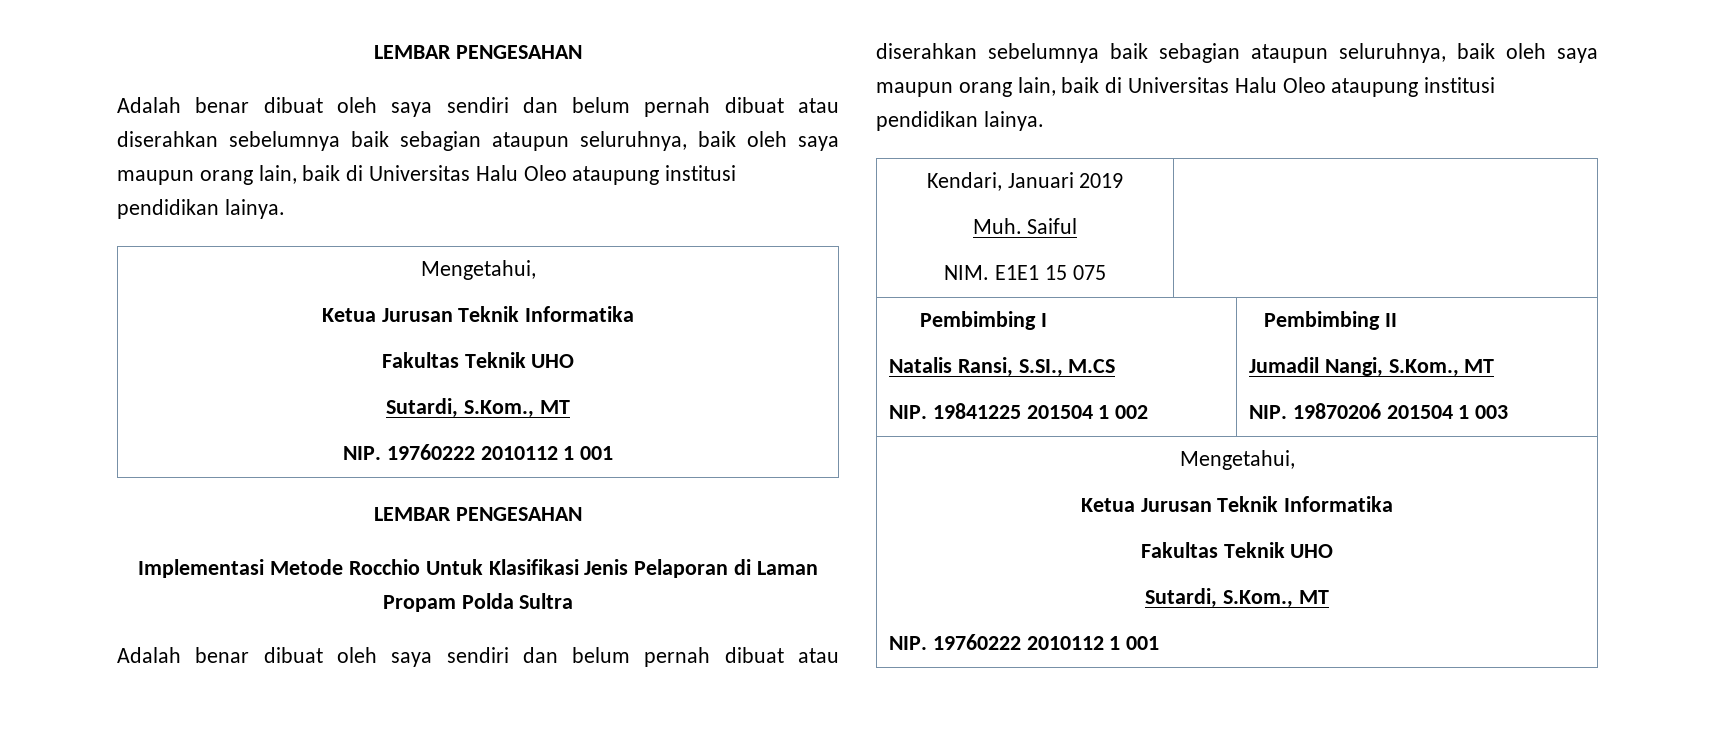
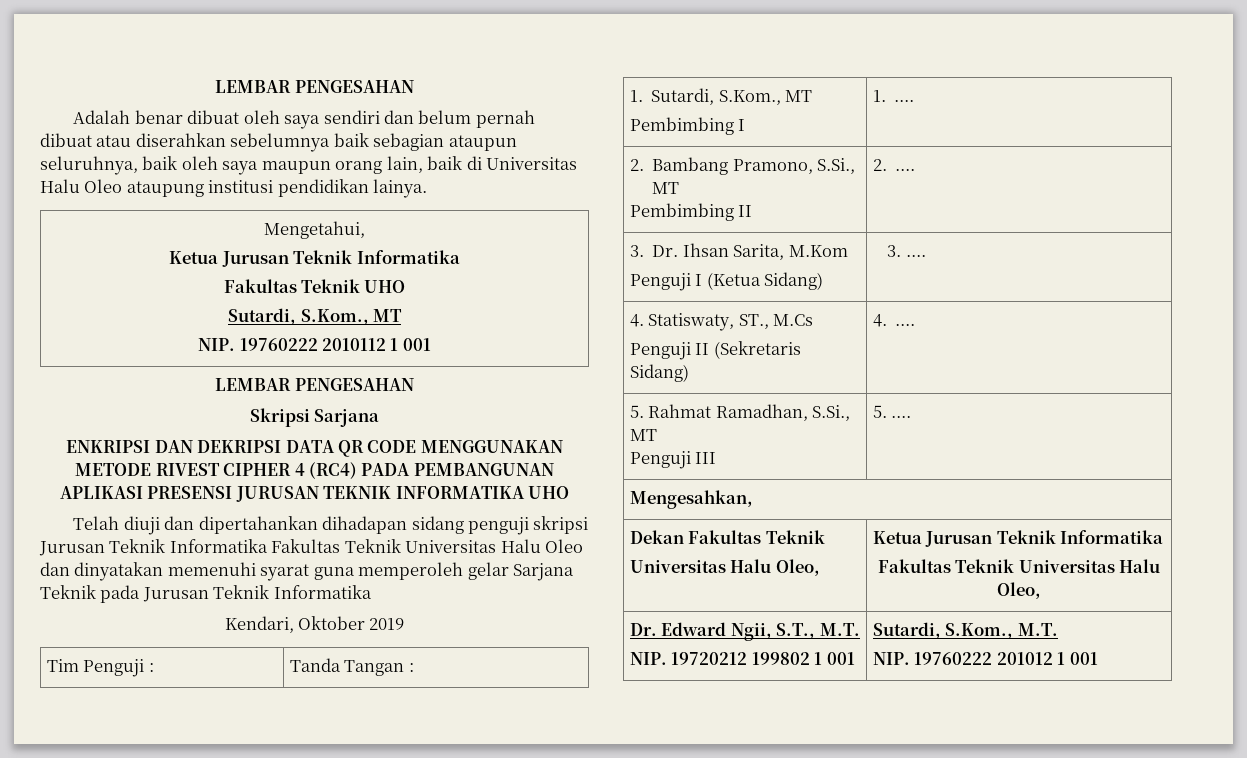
[138,559,818,578] [382,593,574,612] [117,647,839,667] [876,43,1598,63] [876,77,1496,97] [876,111,1044,131] [926,172,1124,191] [972,218,1078,234] [944,265,1106,280] [919,311,1047,330] [888,357,1116,377] [888,403,1149,419] [1264,311,1398,330] [1248,357,1495,377] [1248,403,1509,419] [1179,450,1295,470] [1080,496,1394,512] [1140,542,1334,558] [1145,588,1329,608] [888,634,1104,650] Implementasi Metode Rocchio Untuk Klasifikasi Jenis Pelaporan di Laman Propam Polda Sultra // Adalah benar dibuat oleh saya sendiri dan belum pernah dibuat atau diserahkan sebelumnya baik sebagian ataupun seluruhnya, baik oleh saya maupun orang lain, baik di Universitas Halu Oleo ataupung institusi pendidikan lainya. // Kendari, Januari 2019 // Muh. Saiful // NIM. E1E1 15 075 | // Pembimbing I // Natalis Ransi, S.SI., M.CS // NIP. 19841225 201504 1 002 | Pembimbing II // Jumadil Nangi, S.Kom., MT // NIP. 19870206 201504 1 003 // Mengetahui, // Ketua Jurusan Teknik Informatika // Fakultas Teknik UHO // Sutardi, S.Kom., MT // NIP. 19760222 2010112 -> [249,408,380,427] [66,440,563,457] [75,462,554,479] [59,486,570,502] [73,516,589,535] [39,539,584,556] [40,562,575,581] [40,585,372,603] [224,616,405,633] [46,659,154,677] [289,658,414,676] [629,88,813,105] [629,117,746,135] [872,90,915,102] [629,157,856,175] [652,182,680,194] [629,203,753,221] [872,159,916,171] [629,243,848,260] [629,272,824,291] [887,245,926,257] [629,313,814,331] [629,341,801,360] [629,364,689,382] [872,314,916,327] [629,404,851,421] [629,429,657,441] [629,451,717,469] [872,405,912,418] [629,490,753,509] [629,530,825,544] [629,559,820,576] [872,530,1164,547] [877,559,1161,573] [997,582,1041,599] [629,622,860,641] [629,652,855,665] [872,622,1058,639] [872,652,1053,665] Skripsi Sarjana // ENKRIPSI DAN DEKRIPSI DATA QR CODE MENGGUNAKAN METODE RIVEST CIPHER 4 (RC4) PADA PEMBANGUNAN APLIKASI PRESENSI JURUSAN TEKNIK INFORMATIKA UHO // Telah diuji dan dipertahankan dihadapan sidang penguji skripsi Jurusan Teknik Informatika Fakultas Teknik Universitas Halu Oleo dan dinyatakan memenuhi syarat guna memperoleh gelar Sarjana Teknik pada Jurusan Teknik Informatika // Kendari, Oktober 2019 // Tim Penguji : | Tanda Tangan : // 1. Sutardi, S.Kom., MT // Pembimbing I | 1. .... // 2. Bambang Pramono, S.Si., MT // Pembimbing II | 2. .... // 3. Dr. Ihsan Sarita, M.Kom // Penguji I (Ketua Sidang) | 3. .... // 4. Statiswaty, ST., M.Cs // Penguji II (Sekretaris Sidang) | 4. .... // 5. Rahmat Ramadhan, S.Si., MT // Penguji III | 5. .... // Mengesahkan, // Dekan Fakultas Teknik // Universitas Halu Oleo, | Ketua Jurusan Teknik Informatika // Fakultas Teknik Universitas Halu Oleo, // Dr. Edward Ngii, S.T., M.T. // NIP. 19720212 199802 1 001 | Sutardi, S.Kom., M.T. // NIP. 19760222 201012

